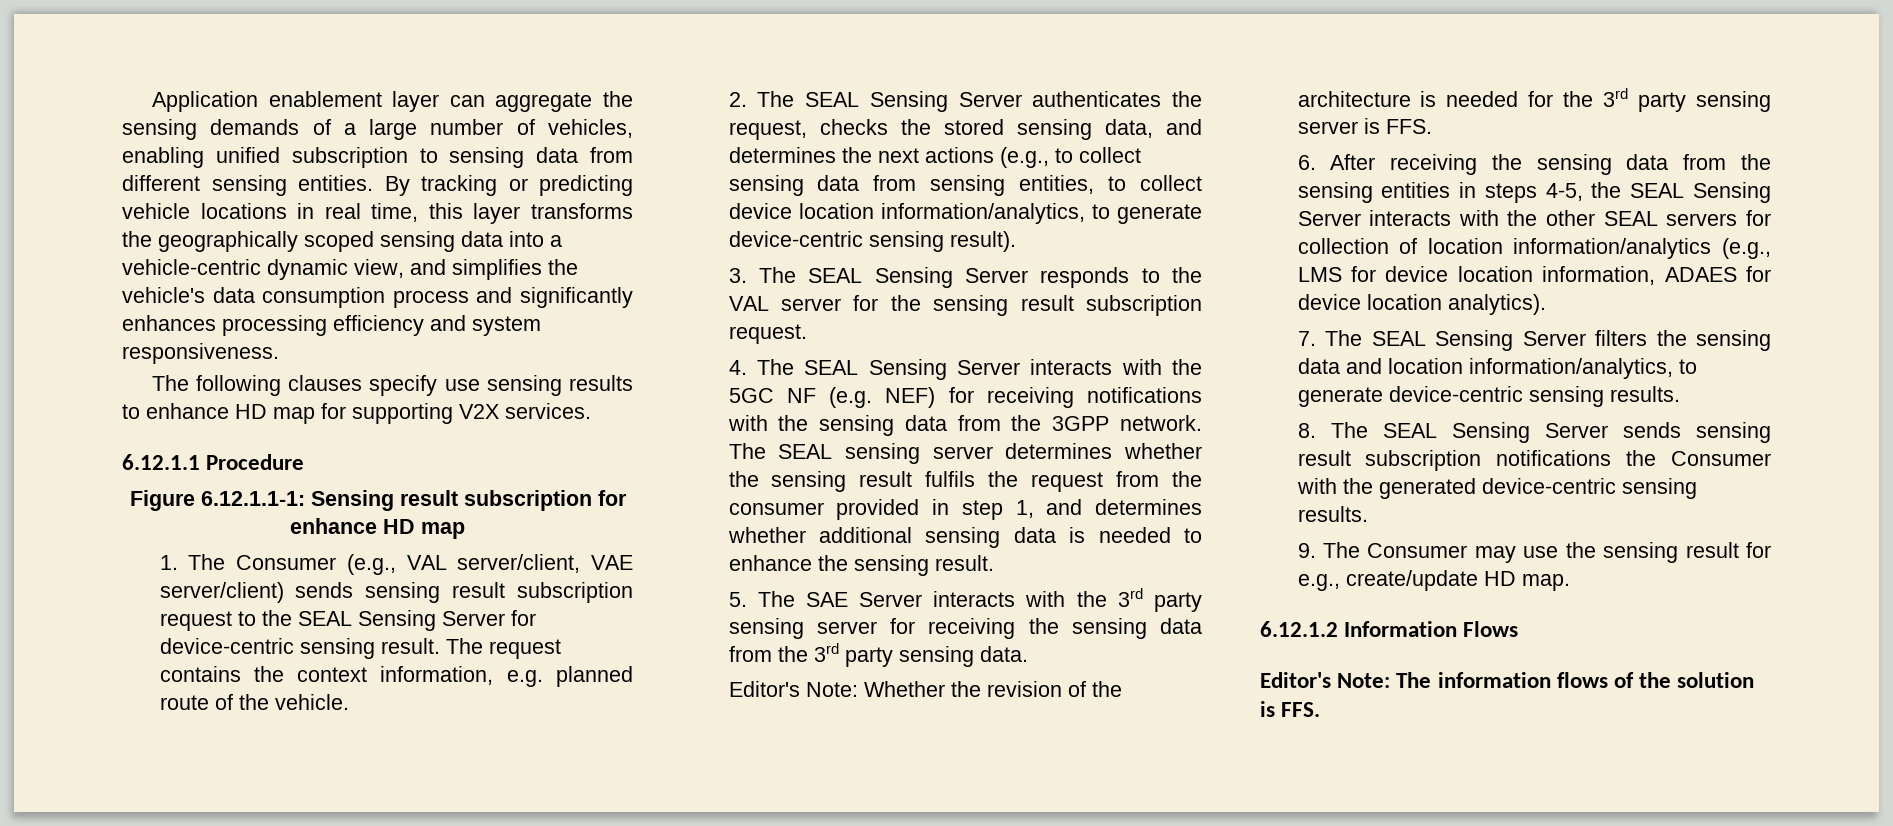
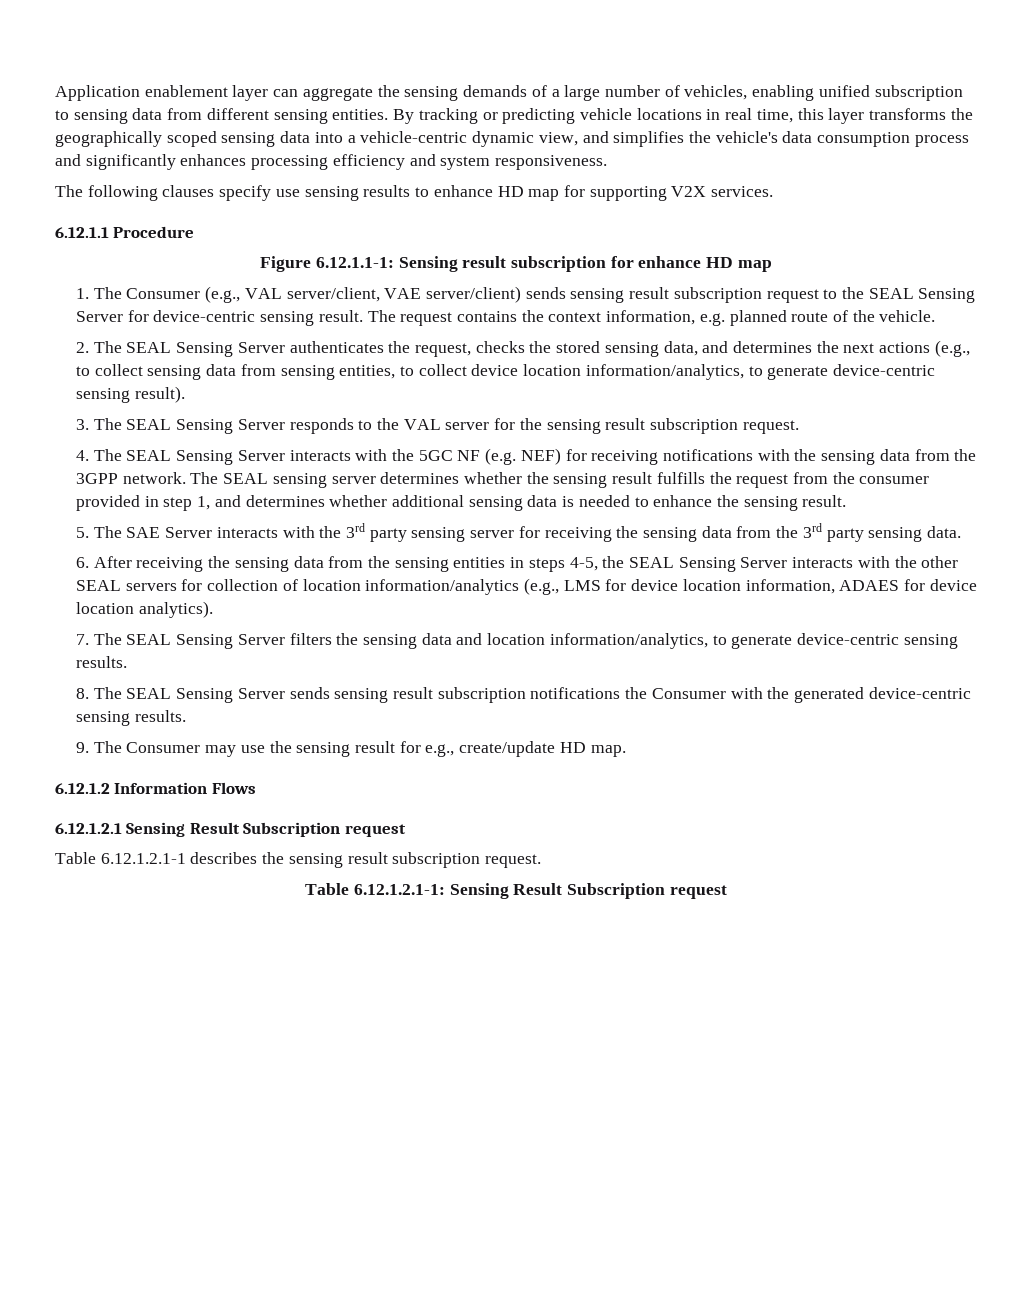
[925,471,976,487] fulfils -> [656,472,705,484] fulfills
[728,681,1122,697] [1297,88,1772,112] [1297,118,1432,134] // Editor's Note: Whether the revision of the architecture is needed for the 3rd party sensing server is FFS. -> (962, 532) none
[1260,672,1755,688] [1260,701,1321,717] Editor's Note: The information flows of the solution is FFS. -> [55,822,406,837] [55,852,542,868] [305,883,727,899] 6.12.1.2.1 Sensing Result Subscription request // Table 6.12.1.2.1-1 describes the sensing result subscription request. // Table 6.12.1.2.1-1: Sensing Result Subscription request

